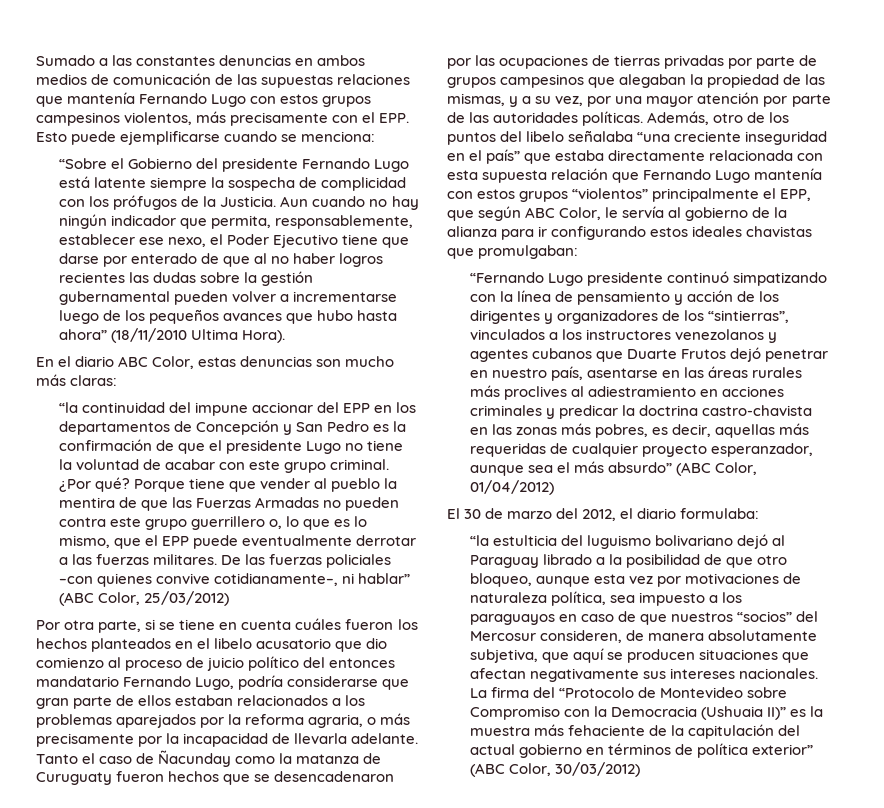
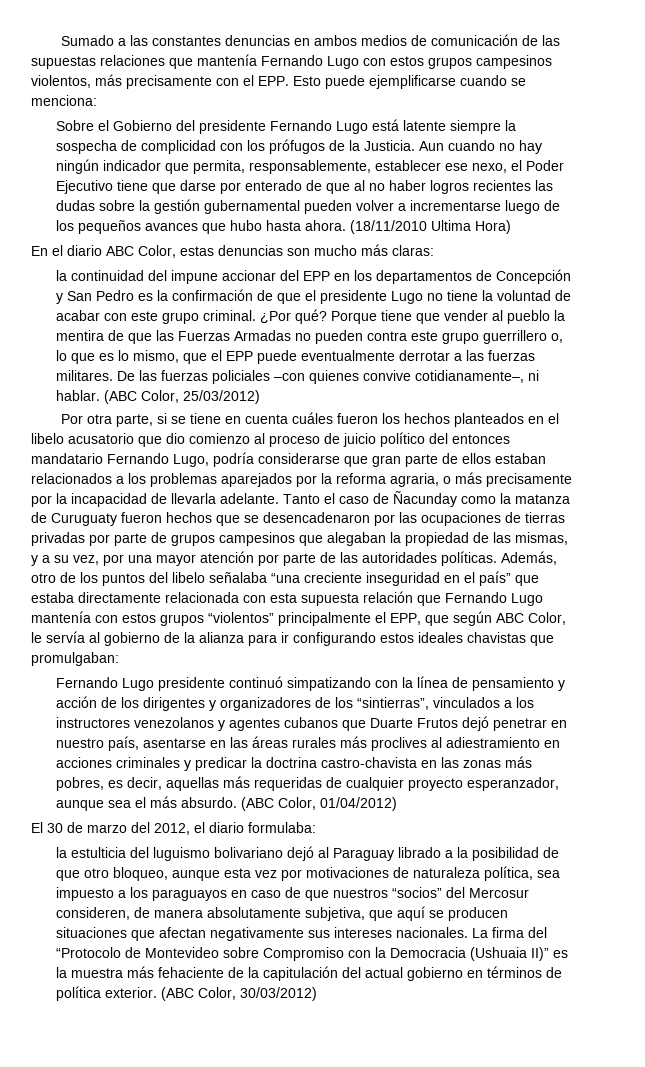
[59,158,108,169] “Sobre -> [55,120,94,131] Sobre
[59,329,108,340] ahora” -> [304,220,346,231] ahora.
[242,330,286,343] Hora). -> [474,220,511,234] Hora)
[59,402,79,413] “la -> [55,270,67,281] la
[358,573,411,584] hablar” -> [55,390,100,401] hablar.
[470,272,545,283] “Fernando -> [55,677,118,688] Fernando
[608,462,673,473] absurdo” -> [180,797,237,808] absurdo.
[470,535,490,546] “la -> [55,847,67,858] la
[752,744,814,755] exterior” -> [104,987,157,998] exterior.

